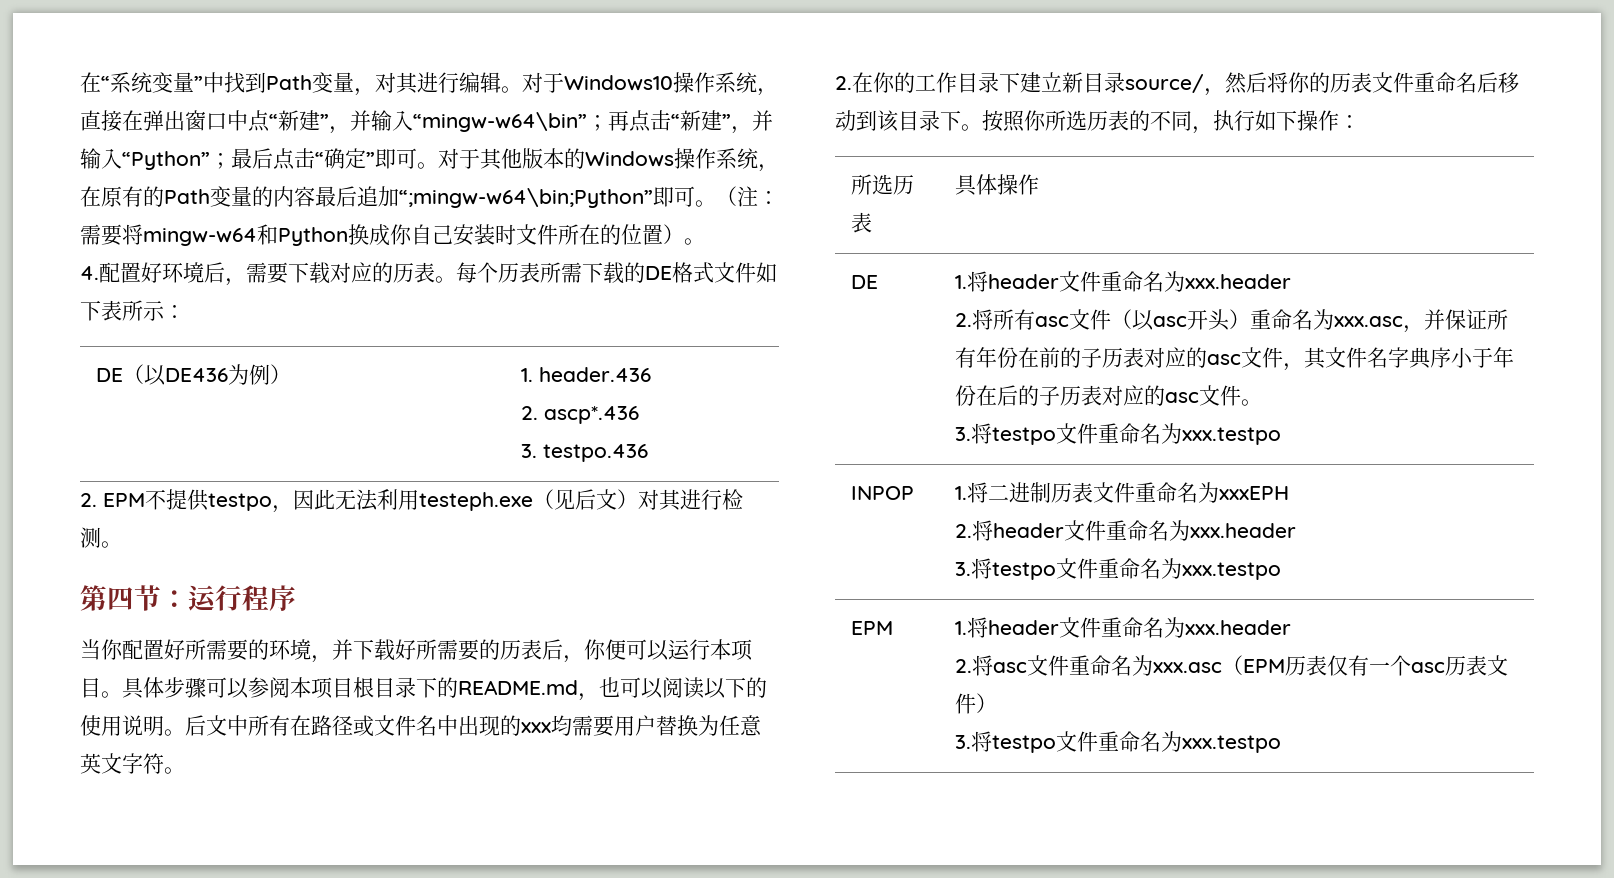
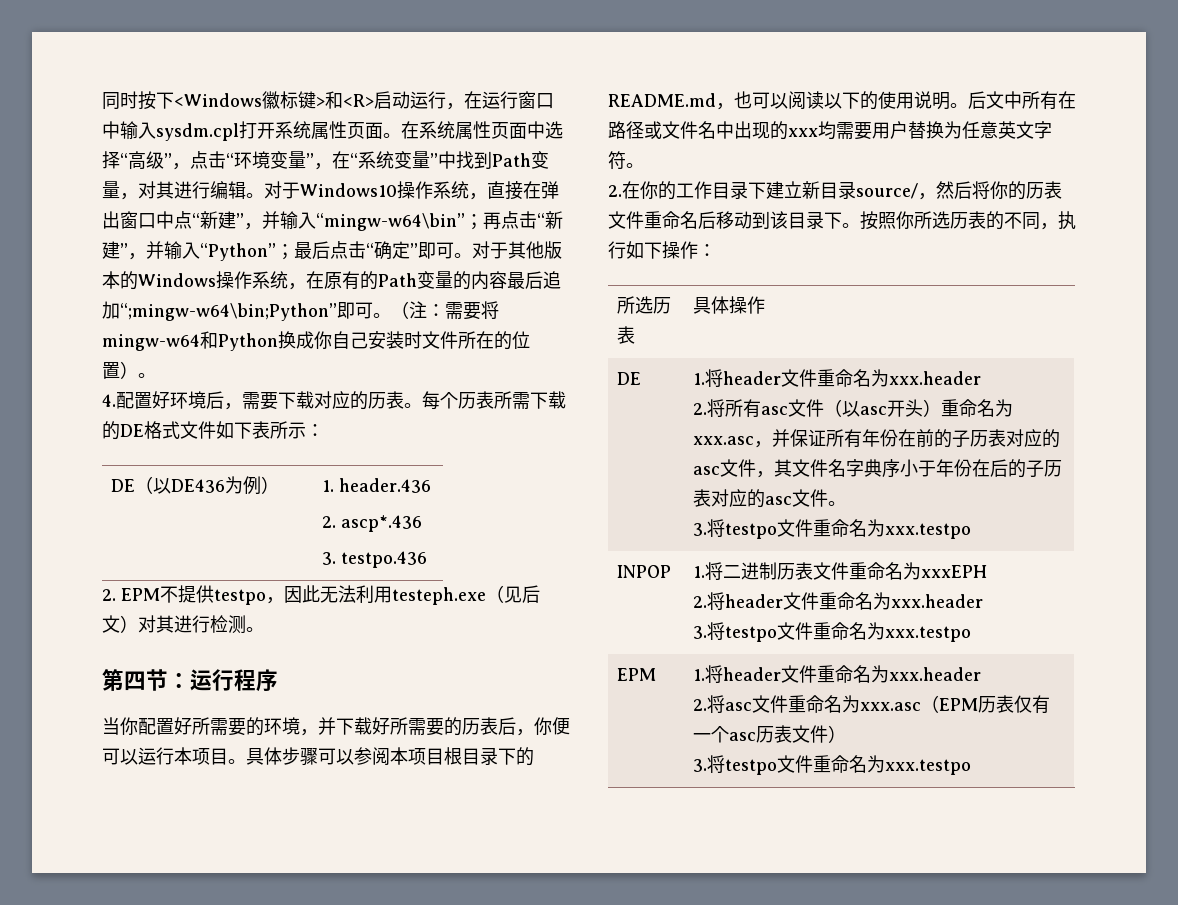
(80, 82) none -> [102,91,554,110] [102,121,563,141] [102,151,332,170] 同时按下<Windows徽标键>和<R>启动运行，在运行窗口中输入sysdm.cpl打开系统属性页面。在系统属性页面中选择“高级”，点击“环境变量”，

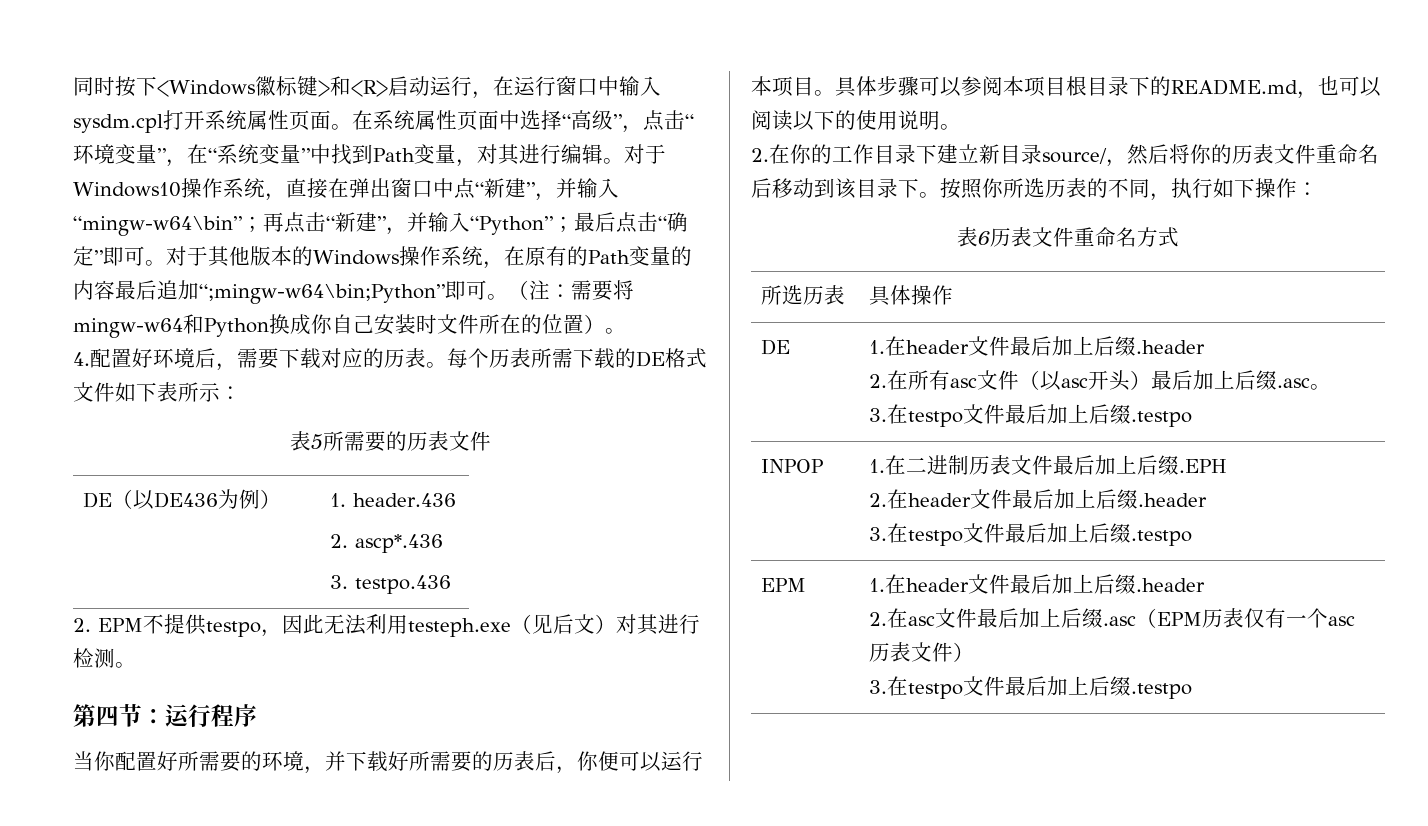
(324, 430) none -> [289,431,491,452] // 表5所需要的历表文件
[968,91,1076,110] [608,121,1052,140] [608,151,644,170] 后文中所有在路径或文件名中出现的xxx均需要用户替换为任意英文字符。 -> (961, 127) none
(716, 250) none -> [957,227,1179,247] // 表6历表文件重命名方式
[704,369,981,387] [692,399,725,417] 将header文件重命名为xxx.header // 2.将 -> [885,336,1206,356] [869,370,909,390] 在header文件最后加上后缀.header // 2.在
[940,399,1013,417] [692,429,1060,448] [692,459,1062,478] [692,489,828,508] 重命名为xxx.asc，并保证所有年份在前的子历表对应的asc文件，其文件名字典序小于年份在后的子历表对应的asc文件 -> [1151,370,1311,390] 最后加上后缀.asc
[706,519,971,539] 将testpo文件重命名为xxx.testpo -> [887,404,1193,427] 在testpo文件最后加上后缀.testpo
[704,562,723,580] 将 -> [885,455,907,475] 在
[848,562,987,580] [692,592,983,610] [692,622,971,642] 重命名为xxxEPH // 2.将header文件重命名为xxx.header // 3.将testpo文件重命名为xxx.testpo -> [1053,455,1228,475] [869,489,1208,509] [869,523,1193,546] 最后加上后缀.EPH // 2.在header文件最后加上后缀.header // 3.在testpo文件最后加上后缀.testpo
[704,665,981,683] [692,695,921,713] 将header文件重命名为xxx.header // 2.将asc文件重命名为xxx.asc -> [885,574,1206,594] [869,608,1137,628] 在header文件最后加上后缀.header // 2.在asc文件最后加上后缀.asc
[706,755,971,775] 将testpo文件重命名为xxx.testpo -> [887,676,1193,699] 在testpo文件最后加上后缀.testpo

